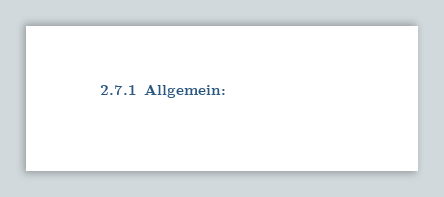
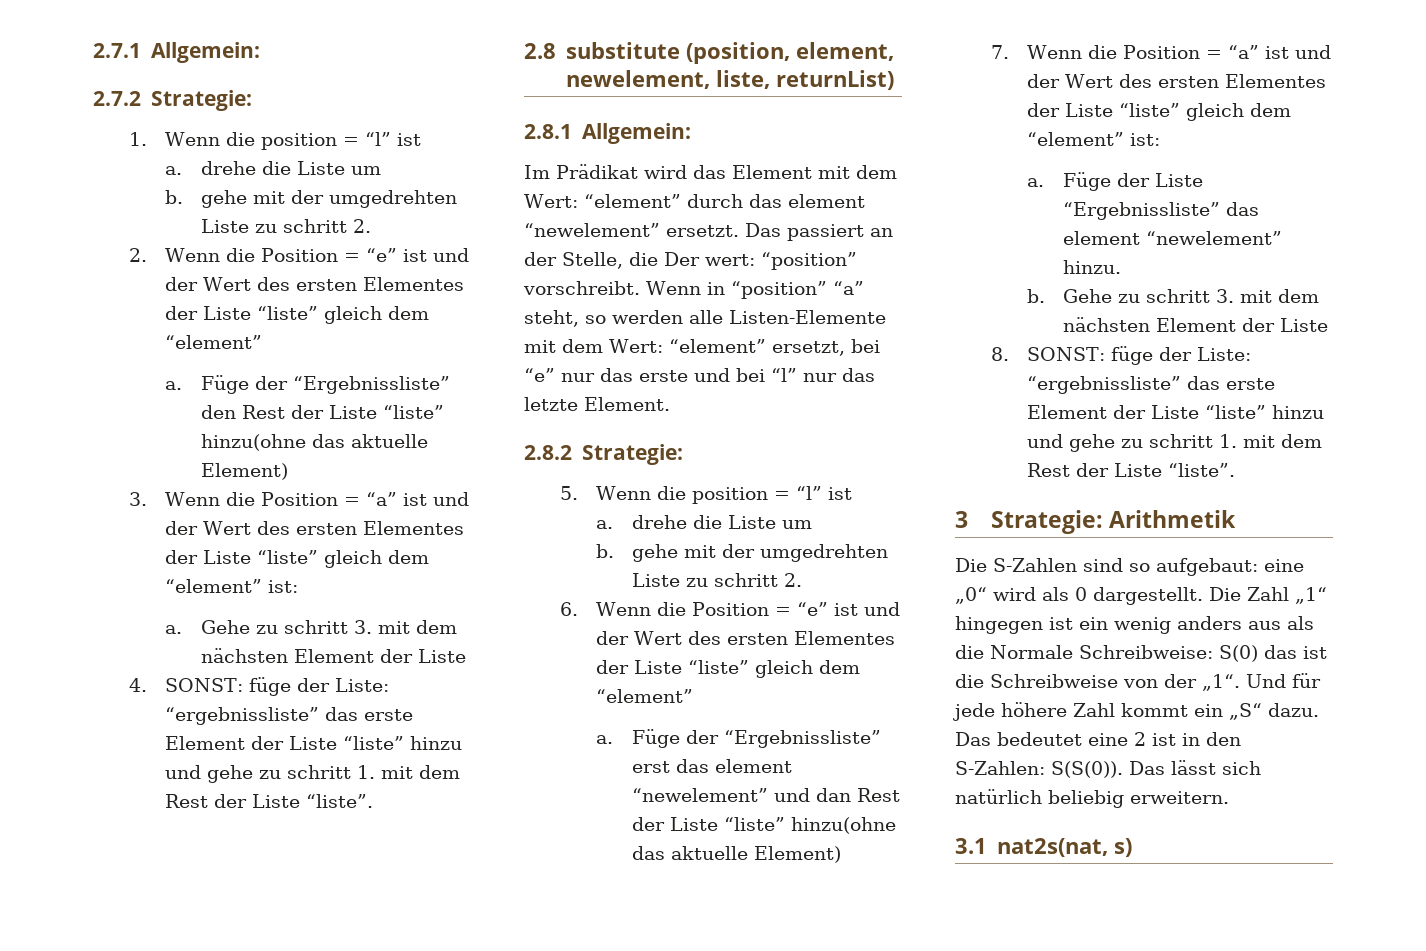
(226, 91) none -> [93,90,252,111] [129,132,422,150] [165,161,382,175] [165,190,458,208] [201,219,372,233] [129,248,470,262] [165,277,465,291] [165,306,430,324] [165,335,263,349] [165,375,451,394] [201,405,445,419] [201,434,429,451] [201,463,289,480] [129,492,470,506] [165,521,465,535] [165,550,430,568] [165,579,299,593] [165,620,458,634] [201,648,467,663] [129,677,390,696] [165,707,414,725] [165,736,463,750] [165,765,461,783] [165,794,374,808] [524,42,894,64] [565,70,894,90] [524,123,691,144] [524,164,897,179] [524,194,865,208] [524,223,893,241] [524,252,857,270] [523,281,864,299] [524,310,886,327] [524,339,880,356] [524,368,875,382] [524,397,670,411] [524,444,683,465] [560,486,853,504] [596,515,813,529] [596,544,889,562] [632,573,803,587] [560,602,901,616] [596,631,896,645] [596,660,861,678] [596,689,694,703] [596,729,882,748] [632,759,793,773] [632,788,901,802] [632,817,897,834] [632,846,842,863] [991,45,1332,59] [1027,74,1327,88] [1027,103,1292,121] [1027,132,1161,146] [1027,172,1204,191] [1063,202,1260,220] [1063,231,1283,245] [1063,260,1122,274] [1027,289,1320,303] [1063,317,1329,332] [991,346,1252,365] [1027,376,1276,394] [1027,405,1325,419] [1027,434,1323,452] [1027,463,1236,477] [955,510,1237,534] [955,558,1305,576] [955,587,1327,605] [955,616,1314,634] [955,645,1327,662] [955,673,1321,691] [953,702,1319,721] [955,732,1241,746] [955,760,1262,778] [955,789,1229,808] [955,838,1132,857] // 2.7.2 Strategie: // 1. Wenn die position = “l” ist // a. drehe die Liste um // b. gehe mit der umgedrehten Liste zu schritt 2. // 2. Wenn die Position = “e” ist und der Wert des ersten Elementes der Liste “liste” gleich dem “element” // a. Füge der “Ergebnissliste” den Rest der Liste “liste” hinzu(ohne das aktuelle Element) // 3. Wenn die Position = “a” ist und der Wert des ersten Elementes der Liste “liste” gleich dem “element” ist: // a. Gehe zu schritt 3. mit dem nächsten Element der Liste // 4. SONST: füge der Liste: “ergebnissliste” das erste Element der Liste “liste” hinzu und gehe zu schritt 1. mit dem Rest der Liste “liste”. // 2.8 substitute (position, element, newelement, liste, returnList) // 2.8.1 Allgemein: // Im Prädikat wird das Element mit dem Wert: “element” durch das element “newelement” ersetzt. Das passiert an der Stelle, die Der wert: “position” vorschreibt. Wenn in “position” “a” steht, so werden alle Listen-Elemente mit dem Wert: “element” ersetzt, bei “e” nur das erste und bei “l” nur das letzte Element. // 2.8.2 Strategie: // 5. Wenn die position = “l” ist // a. drehe die Liste um // b. gehe mit der umgedrehten Liste zu schritt 2. // 6. Wenn die Position = “e” ist und der Wert des ersten Elementes der Liste “liste” gleich dem “element” // a. Füge der “Ergebnissliste” erst das element “newelement” und dan Rest der Liste “liste” hinzu(ohne das aktuelle Element) // 7. Wenn die Position = “a” ist und der Wert des ersten Elementes der Liste “liste” gleich dem “element” ist: // a. Füge der Liste “Ergebnissliste” das element “newelement” hinzu. // b. Gehe zu schritt 3. mit dem nächsten Element der Liste // 8. SONST: füge der Liste: “ergebnissliste” das erste Element der Liste “liste” hinzu und gehe zu schritt 1. mit dem Rest der Liste “liste”. // 3 Strategie: Arithmetik // Die S-Zahlen sind so aufgebaut: eine „0“ wird als 0 dargestellt. Die Zahl „1“ hingegen ist ein wenig anders aus als die Normale Schreibweise: S(0) das ist die Schreibweise von der „1“. Und für jede höhere Zahl kommt ein „S“ dazu. Das bedeutet eine 2 ist in den S-Zahlen: S(S(0)). Das lässt sich natürlich beliebig erweitern. // 3.1 nat2s(nat, s)

